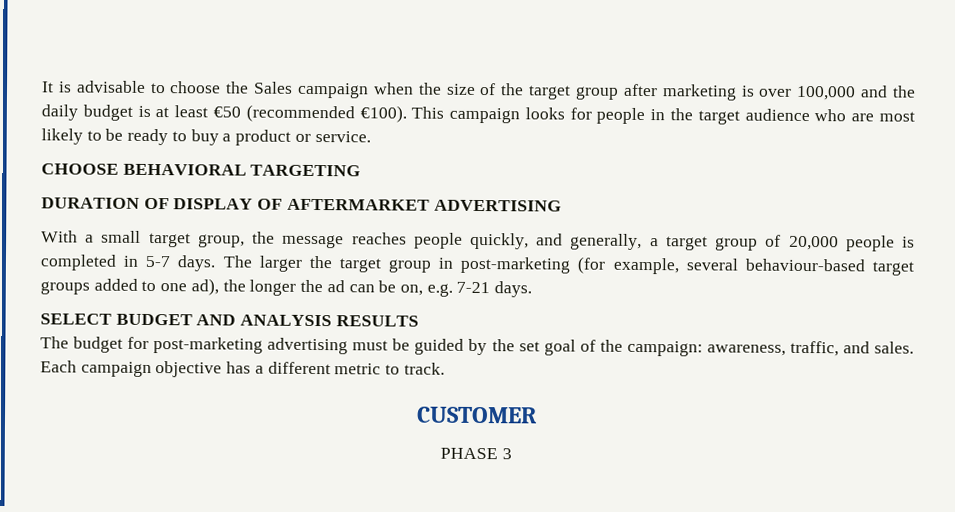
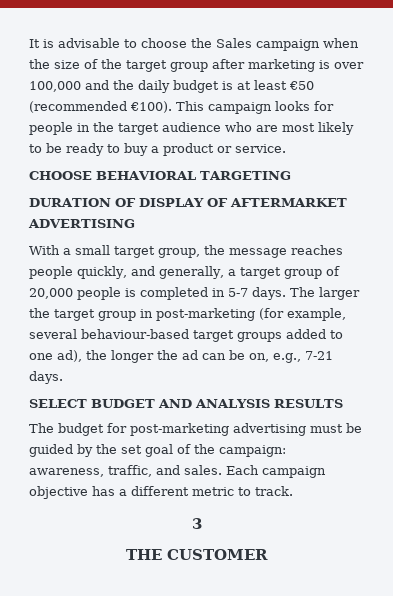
[426,283,453,297] e.g. -> [273,353,301,363] e.g.,
(445, 368) none -> [191,518,202,529] [126,549,162,560] 3 // THE
[440,447,512,460] // PHASE 3 -> (268, 554) none

